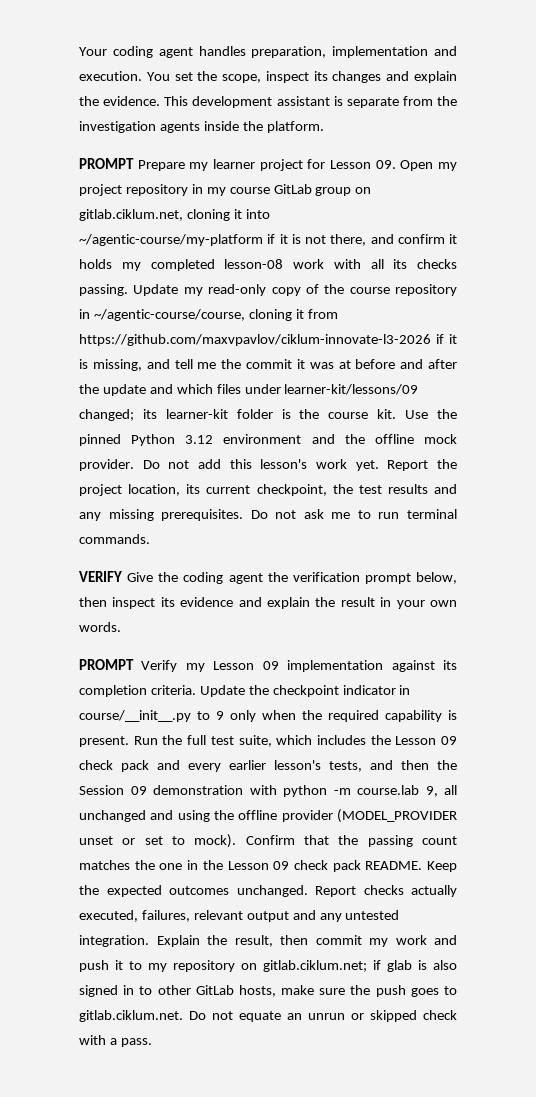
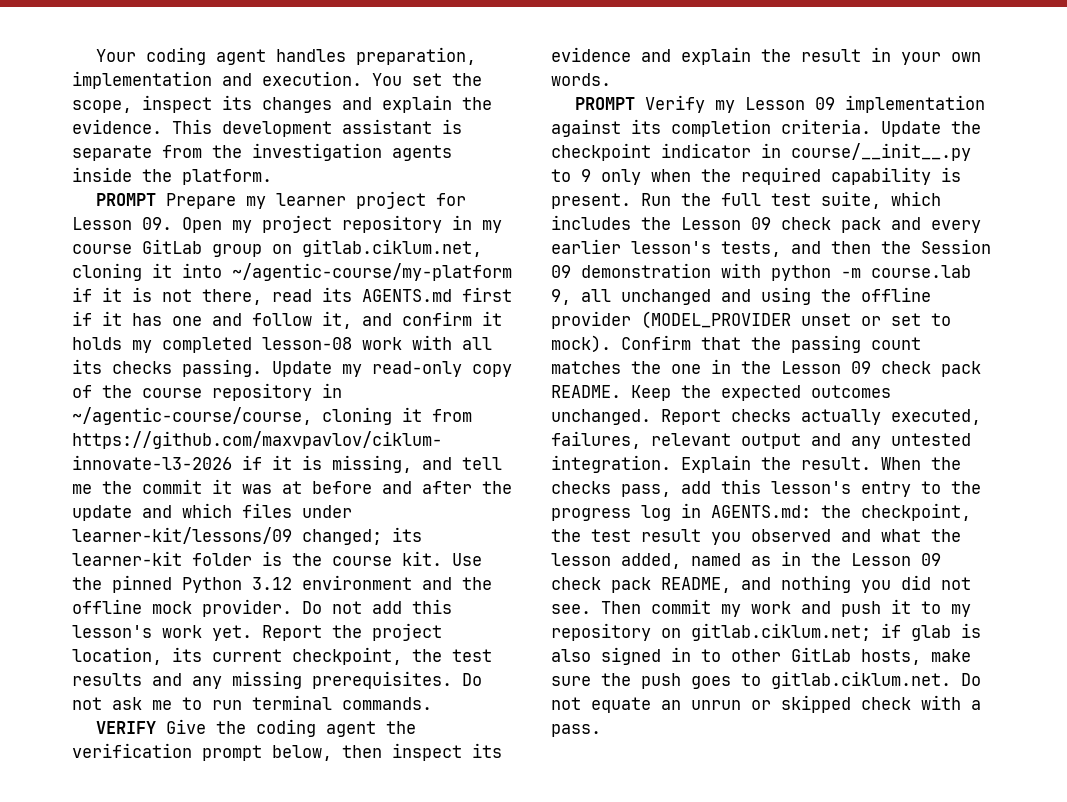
(367, 240) none -> [272,287,512,302] [72,311,352,329] read its AGENTS.md first if it has one and follow it,
[234,935,308,947] result, then -> [801,457,961,470] [551,479,981,497] [551,503,971,521] [551,529,961,545] [551,551,941,569] [551,575,971,593] [551,601,641,614] result. When the checks pass, add this lesson's entry to the progress log in AGENTS.md: the checkpoint, the test result you observed and what the lesson added, named as in the Lesson 09 check pack README, and nothing you did not see. Then

